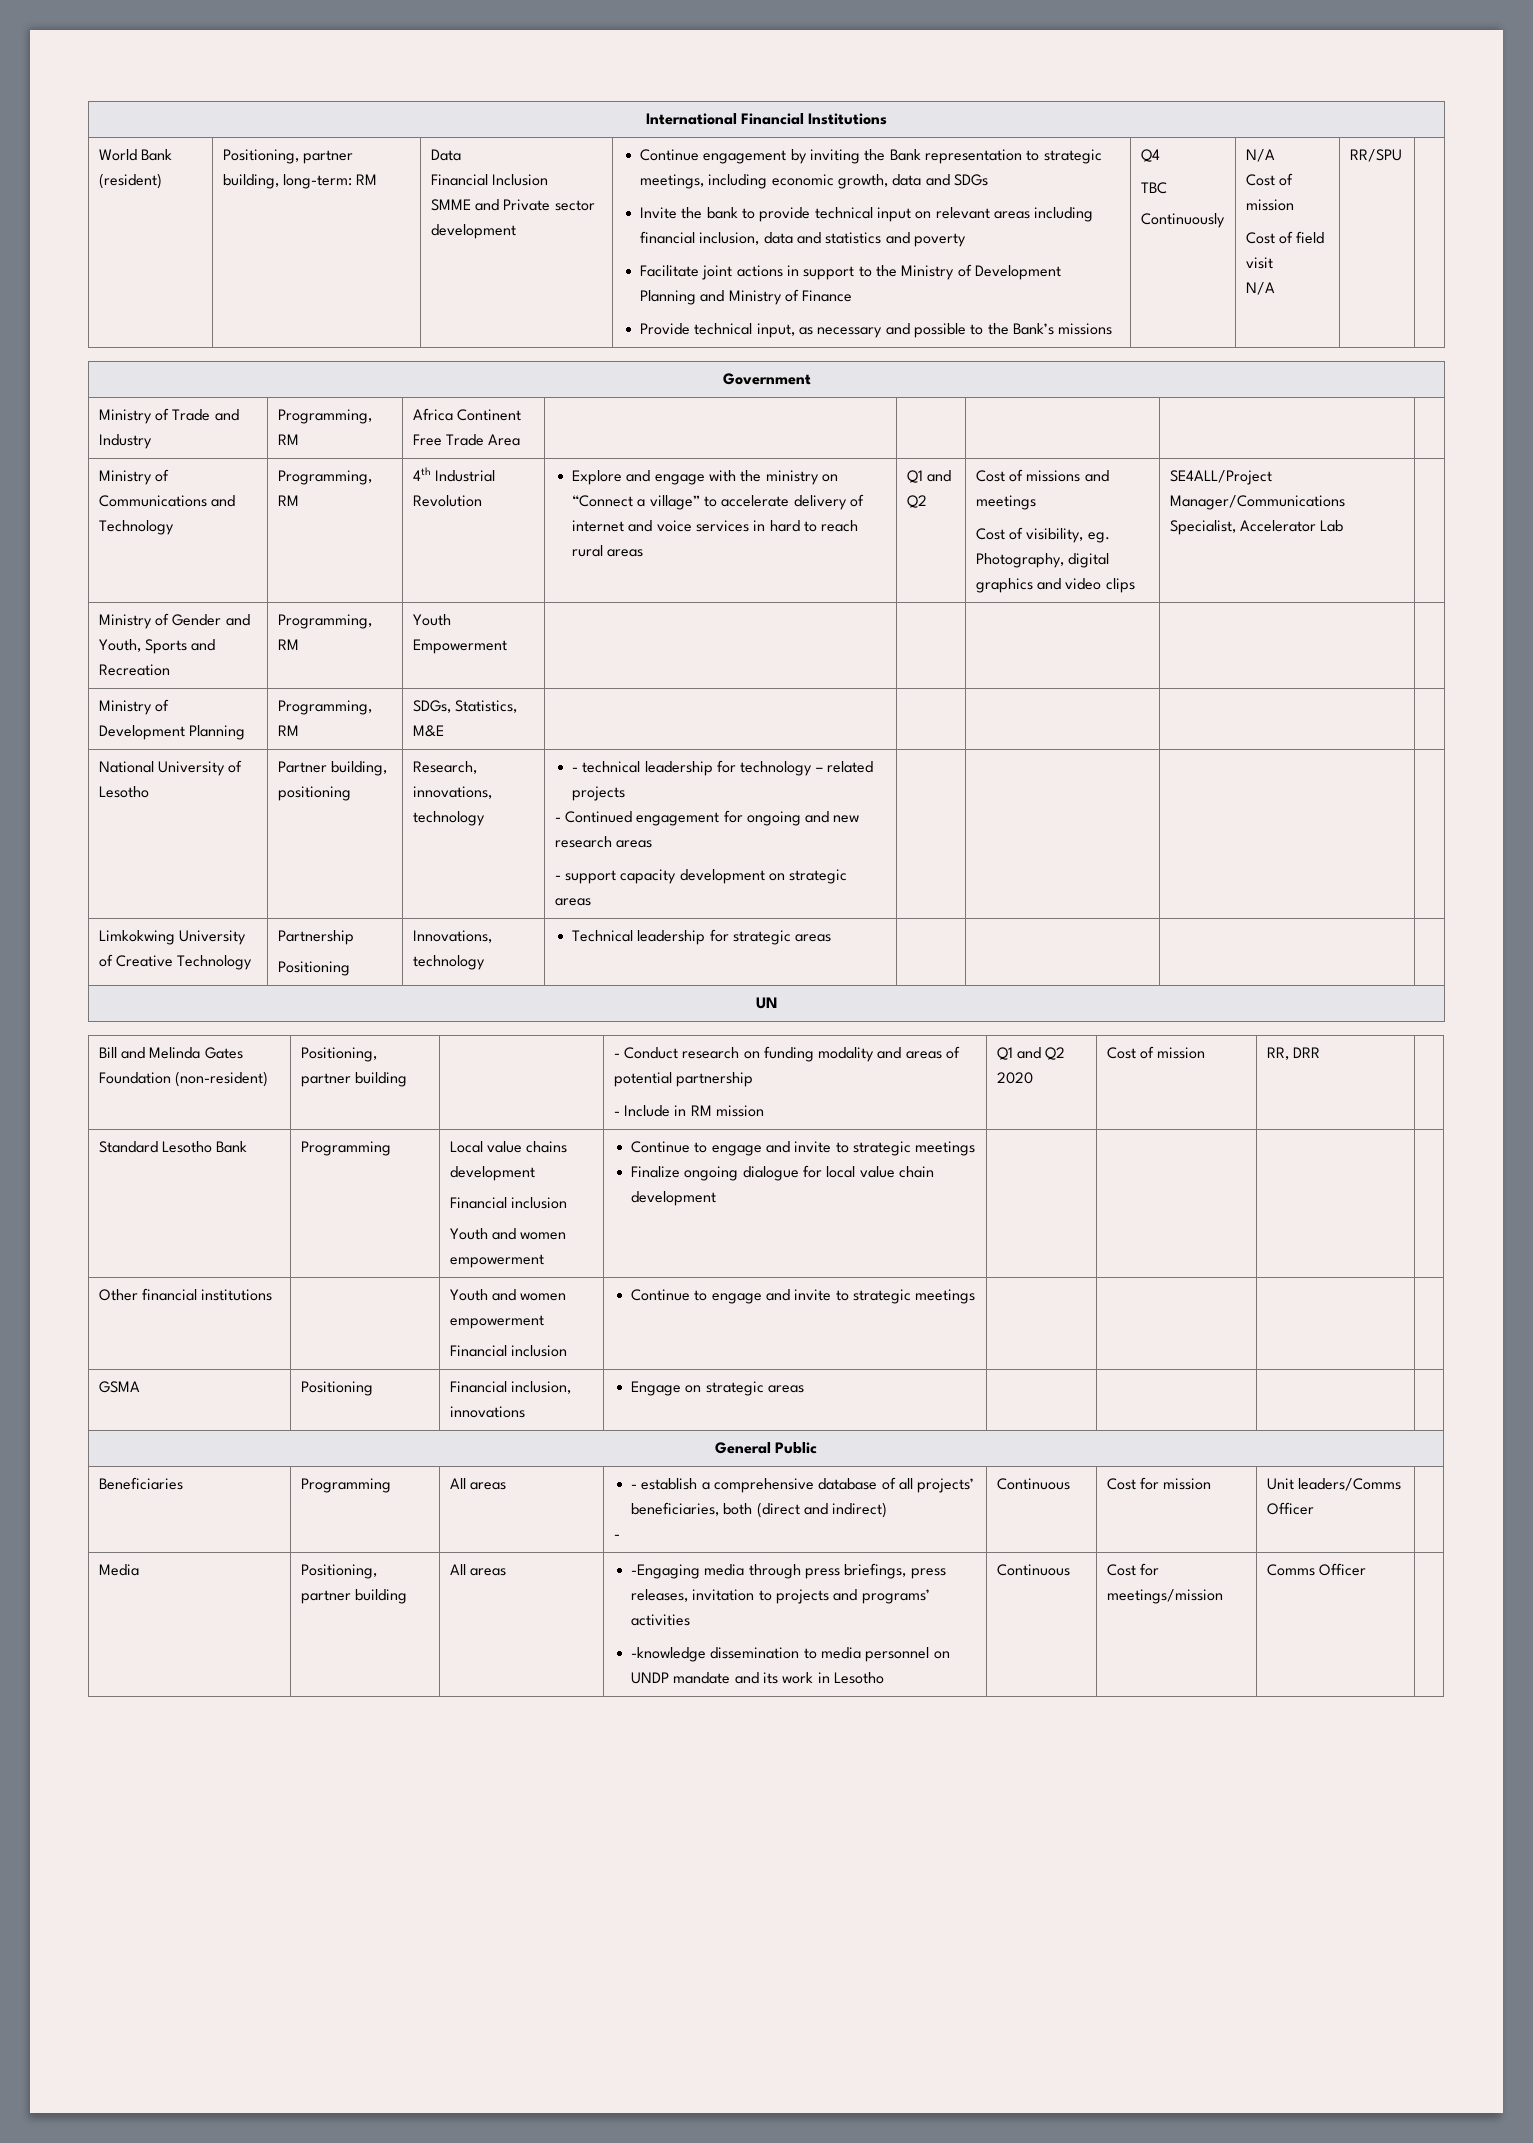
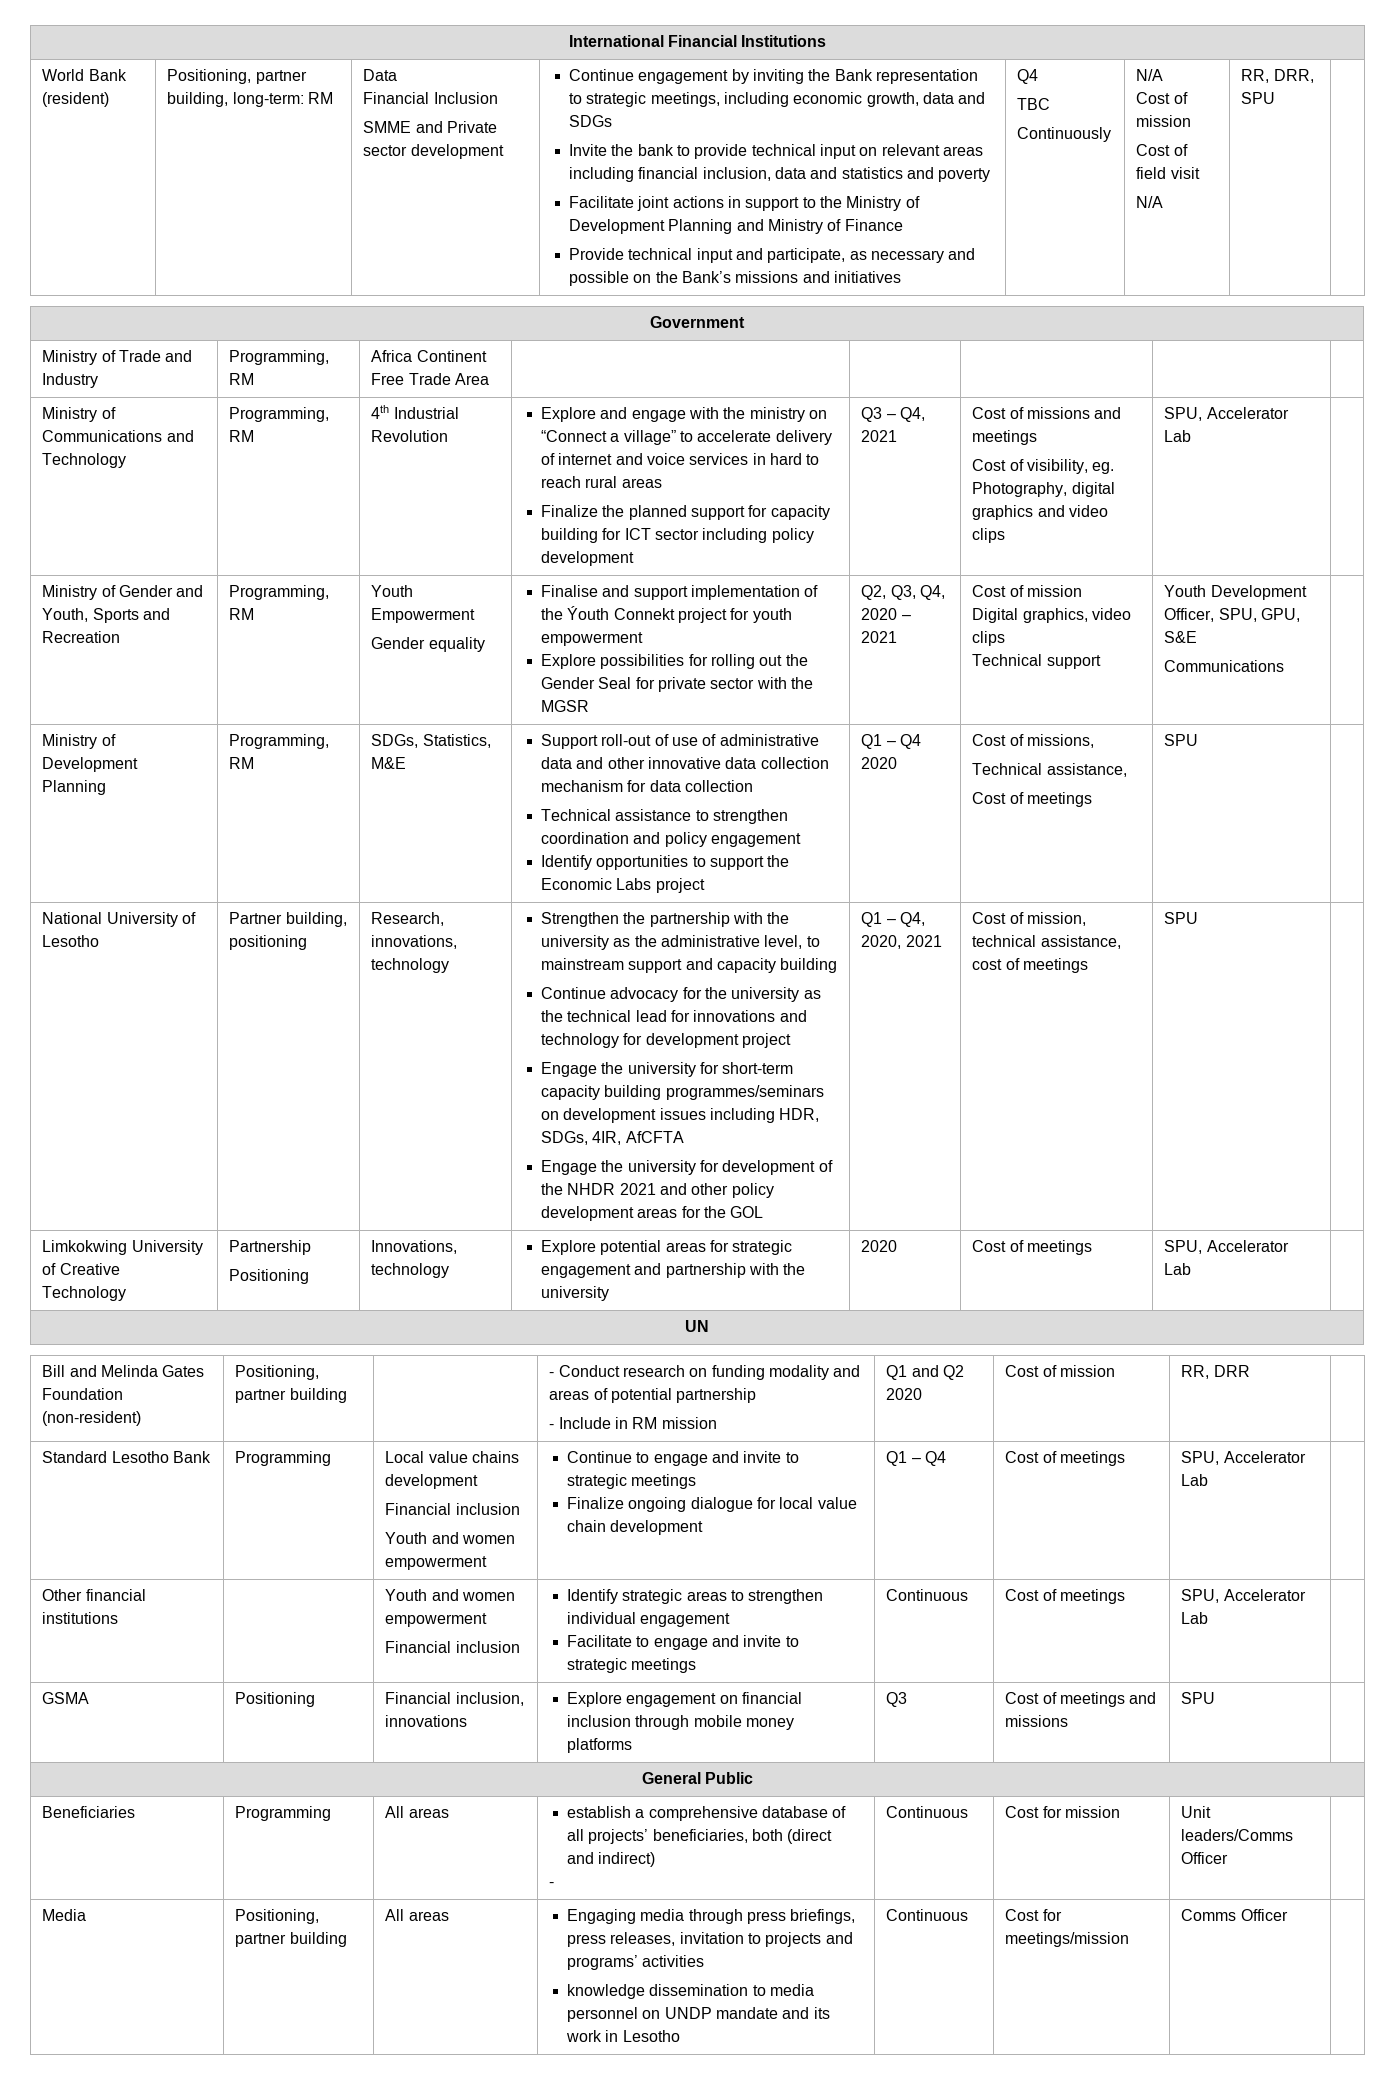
[756,323,795,338] input, -> [696,248,846,263] input and participate,
[970,324,984,335] to -> [633,274,652,283] on
(1113, 329) none -> [802,271,901,283] and initiatives
[1349,149,1402,162] RR/SPU -> [1241,69,1314,83] [1241,92,1276,104] RR, DRR, SPU
[906,470,951,483] [906,495,927,508] | Q1 and Q2 -> [541,505,830,520] [541,528,814,543] [541,551,635,566] [861,407,926,422] [861,430,898,442] // Finalize the planned support for capacity building for ICT sector including policy development | Q3 – Q4, 2021
[1169,470,1272,485] [1169,495,1345,510] [1169,520,1236,535] SE4ALL/Project Manager/Communications Specialist, -> [1164,407,1203,421] SPU,
(507, 646) | | | | -> [371,637,485,652] [541,585,819,600] [541,606,792,623] [541,632,644,646] [541,654,808,669] [541,677,813,692] [541,700,590,712] [861,585,946,600] [861,608,911,620] [861,631,898,643] [972,585,1083,597] [972,608,1132,623] [972,631,1006,646] [972,654,1101,669] [1164,585,1307,600] [1164,608,1301,622] [1164,631,1198,643] [1164,660,1285,672] // Gender equality | Finalise and support implementation of the Ýouth Connekt project for youth empowerment // Explore possibilities for rolling out the Gender Seal for private sector with the MGSR | Q2, Q3, Q4, 2020 – 2021 | Cost of mission // Digital graphics, video clips // Technical support | Youth Development Officer, SPU, GPU, S&E // Communications
(444, 731) | | | -> [541,734,819,749] [541,757,829,769] [541,780,753,792] [541,809,788,824] [541,832,801,847] [541,855,790,870] [541,878,705,893] [861,734,922,749] [861,757,898,769] [972,734,1095,748] [972,763,1127,777] [972,792,1093,807] [1164,734,1199,746] Support roll-out of use of administrative data and other innovative data collection mechanism for data collection // Technical assistance to strengthen coordination and policy engagement // Identify opportunities to support the Economic Labs project | Q1 – Q4 2020 | Cost of missions, // Technical assistance, // Cost of meetings | SPU
[572,760,874,776] [572,786,626,801] [554,810,860,826] [554,836,652,848] [554,869,848,884] [554,898,591,906] - technical leadership for technology – related projects // - Continued engagement for ongoing and new research areas // - support capacity development on strategic areas | | | -> [541,912,790,927] [541,935,820,950] [541,958,838,973] [541,987,821,1002] [541,1010,807,1022] [541,1033,791,1048] [541,1062,794,1077] [541,1085,824,1100] [541,1108,820,1123] [541,1131,684,1145] [541,1160,833,1175] [541,1183,774,1198] [541,1206,764,1221] [861,912,926,927] [861,935,942,949] [972,912,1087,926] [972,935,1121,949] [972,958,1089,973] [1164,912,1199,924] Strengthen the partnership with the university as the administrative level, to mainstream support and capacity building // Continue advocacy for the university as the technical lead for innovations and technology for development project // Engage the university for short-term capacity building programmes/seminars on development issues including HDR, SDGs, 4IR, AfCFTA // Engage the university for development of the NHDR 2021 and other policy development areas for the GOL | Q1 – Q4, 2020, 2021 | Cost of mission, technical assistance, cost of meetings | SPU
[572,929,832,945] Technical leadership for strategic areas | | | -> [541,1240,793,1255] [541,1263,806,1278] [541,1286,610,1301] [861,1240,898,1252] [972,1240,1093,1255] [1164,1240,1289,1254] [1164,1263,1192,1275] Explore potential areas for strategic engagement and partnership with the university | 2020 | Cost of meetings | SPU, Accelerator Lab
(717, 1198) | | -> [886,1451,947,1466] [1005,1451,1126,1466] [1181,1451,1306,1465] [1181,1474,1209,1486] Q1 – Q4 | Cost of meetings | SPU, Accelerator Lab
[631,1289,691,1301] Continue -> [567,1589,824,1604] [567,1612,731,1627] [567,1635,633,1647] Identify strategic areas to strengthen individual engagement // Facilitate
(976, 1296) | | -> [886,1589,969,1601] [1005,1589,1126,1604] [1181,1589,1306,1603] [1181,1612,1209,1624] Continuous | Cost of meetings | SPU, Accelerator Lab
[631,1381,805,1396] Engage on strategic areas | | | -> [567,1692,802,1707] [567,1715,794,1730] [567,1738,633,1753] [886,1692,908,1707] [1005,1692,1157,1707] [1005,1715,1069,1727] [1181,1692,1216,1704] Explore engagement on financial inclusion through mobile money platforms | Q3 | Cost of meetings and missions | SPU
[631,1484,638,1489] - -> (449, 1813) none
[631,1564,701,1579] -Engaging -> [567,1909,637,1924] Engaging
[631,1647,707,1662] -knowledge -> [567,1984,646,1999] knowledge

